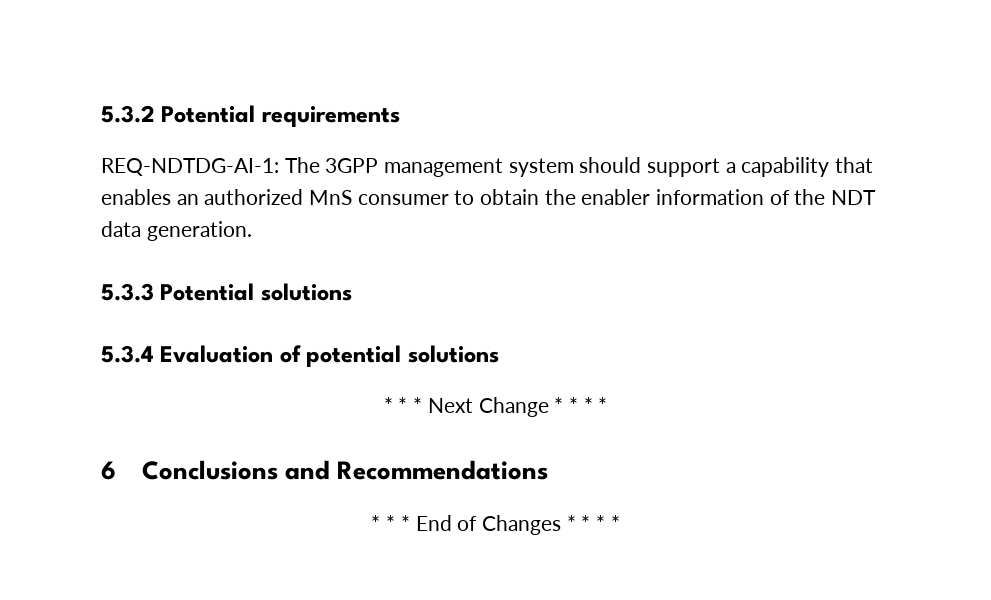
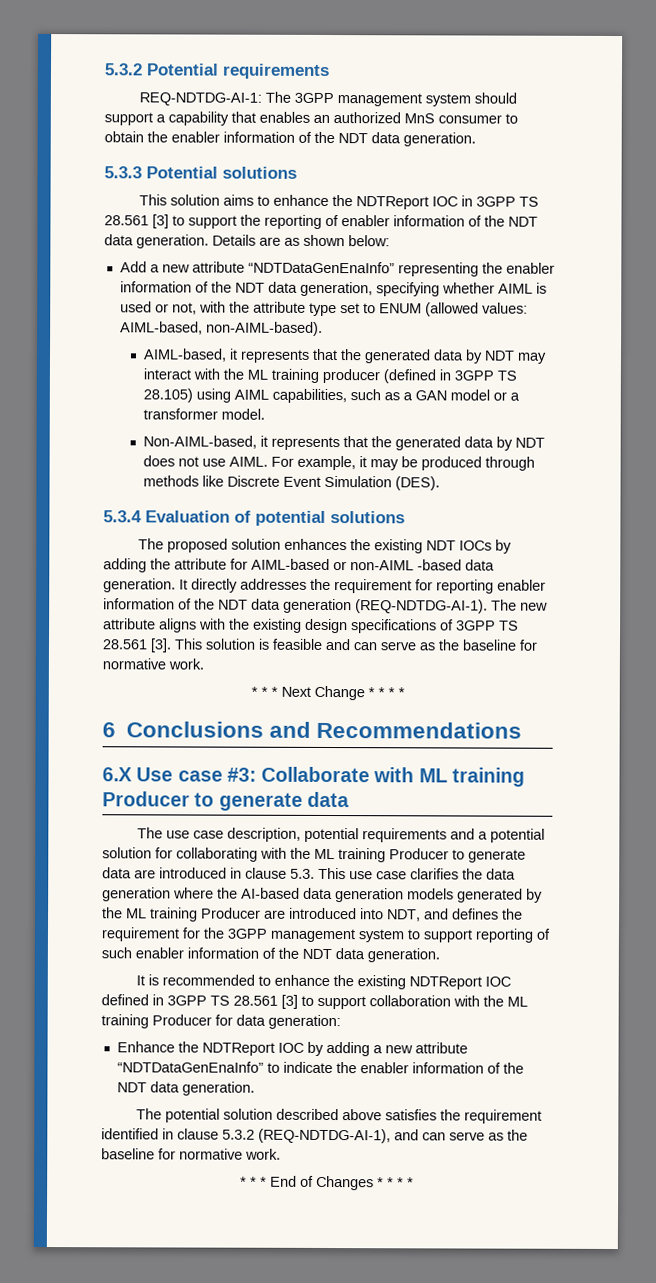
(352, 292) none -> [138,194,539,210] [104,214,538,229] [104,234,390,249] [119,261,555,277] [119,281,547,297] [119,301,528,317] [119,321,323,336] [142,348,547,364] [142,368,517,384] [142,388,520,404] [142,408,265,420] [142,435,545,451] [142,455,535,471] [142,475,440,491] // This solution aims to enhance the NDTReport IOC in 3GPP TS 28.561 [3] to support the reporting of enabler information of the NDT data generation. Details are as shown below: // Add a new attribute “NDTDataGenEnaInfo” representing the enabler information of the NDT data generation, specifying whether AIML is used or not, with the attribute type set to ENUM (allowed values: AIML-based, non-AIML-based). // AIML-based, it represents that the generated data by NDT may interact with the ML training producer (defined in 3GPP TS 28.105) using AIML capabilities, such as a GAN model or a transformer model. // Non-AIML-based, it represents that the generated data by NDT does not use AIML. For example, it may be produced through methods like Discrete Event Simulation (DES).
(499, 354) none -> [137,538,512,554] [103,558,495,573] [103,578,546,594] [103,598,548,614] [103,618,519,634] [102,638,538,653] [102,658,204,670] // The proposed solution enhances the existing NDT IOCs by adding the attribute for AIML-based or non-AIML -based data generation. It directly addresses the requirement for reporting enabler information of the NDT data generation (REQ-NDTDG-AI-1). The new attribute aligns with the existing design specifications of 3GPP TS 28.561 [3]. This solution is feasible and can serve as the baseline for normative work.
(548, 470) none -> [102,766,525,787] [102,791,349,811] [136,827,545,843] [102,847,526,863] [102,867,516,880] [102,887,543,903] [102,907,523,922] [101,927,550,943] [101,947,440,963] [135,974,511,990] [101,994,528,1010] [101,1014,341,1030] [116,1041,468,1057] [116,1061,524,1074] [116,1081,255,1096] [135,1108,542,1124] [101,1128,528,1144] [101,1148,281,1160] // 6.X Use case #3: Collaborate with ML training Producer to generate data // The use case description, potential requirements and a potential solution for collaborating with the ML training Producer to generate data are introduced in clause 5.3. This use case clarifies the data generation where the AI-based data generation models generated by the ML training Producer are introduced into NDT, and defines the requirement for the 3GPP management system to support reporting of such enabler information of the NDT data generation. // It is recommended to enhance the existing NDTReport IOC defined in 3GPP TS 28.561 [3] to support collaboration with the ML training Producer for data generation: // Enhance the NDTReport IOC by adding a new attribute “NDTDataGenEnaInfo” to indicate the enabler information of the NDT data generation. // The potential solution described above satisfies the requirement identified in clause 5.3.2 (REQ-NDTDG-AI-1), and can serve as the baseline for normative work.

